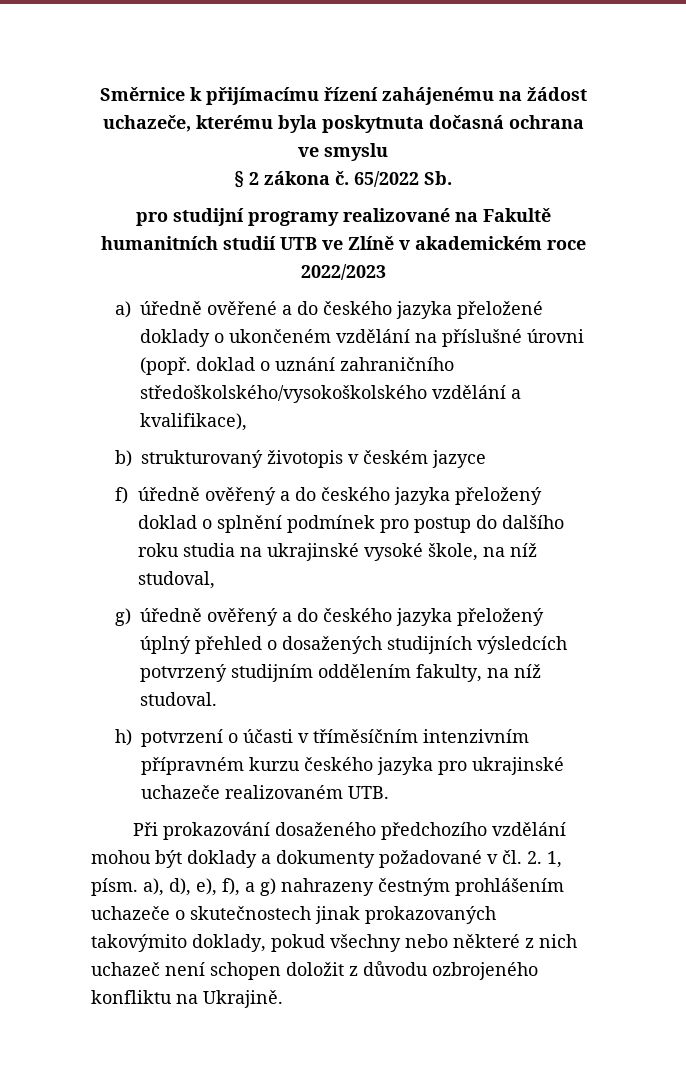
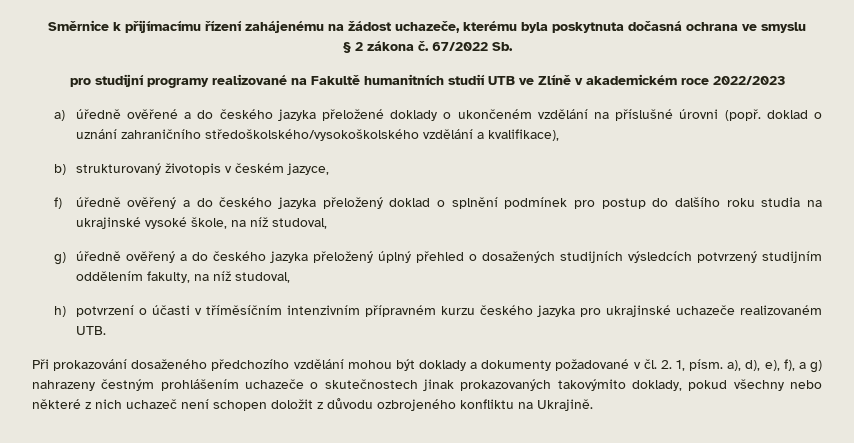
[354,171,419,187] 65/2022 -> [431,42,488,51] 67/2022
[431,450,486,468] jazyce -> [286,163,329,175] jazyce,
[139,692,217,706] studoval. -> [234,272,290,283] studoval,

